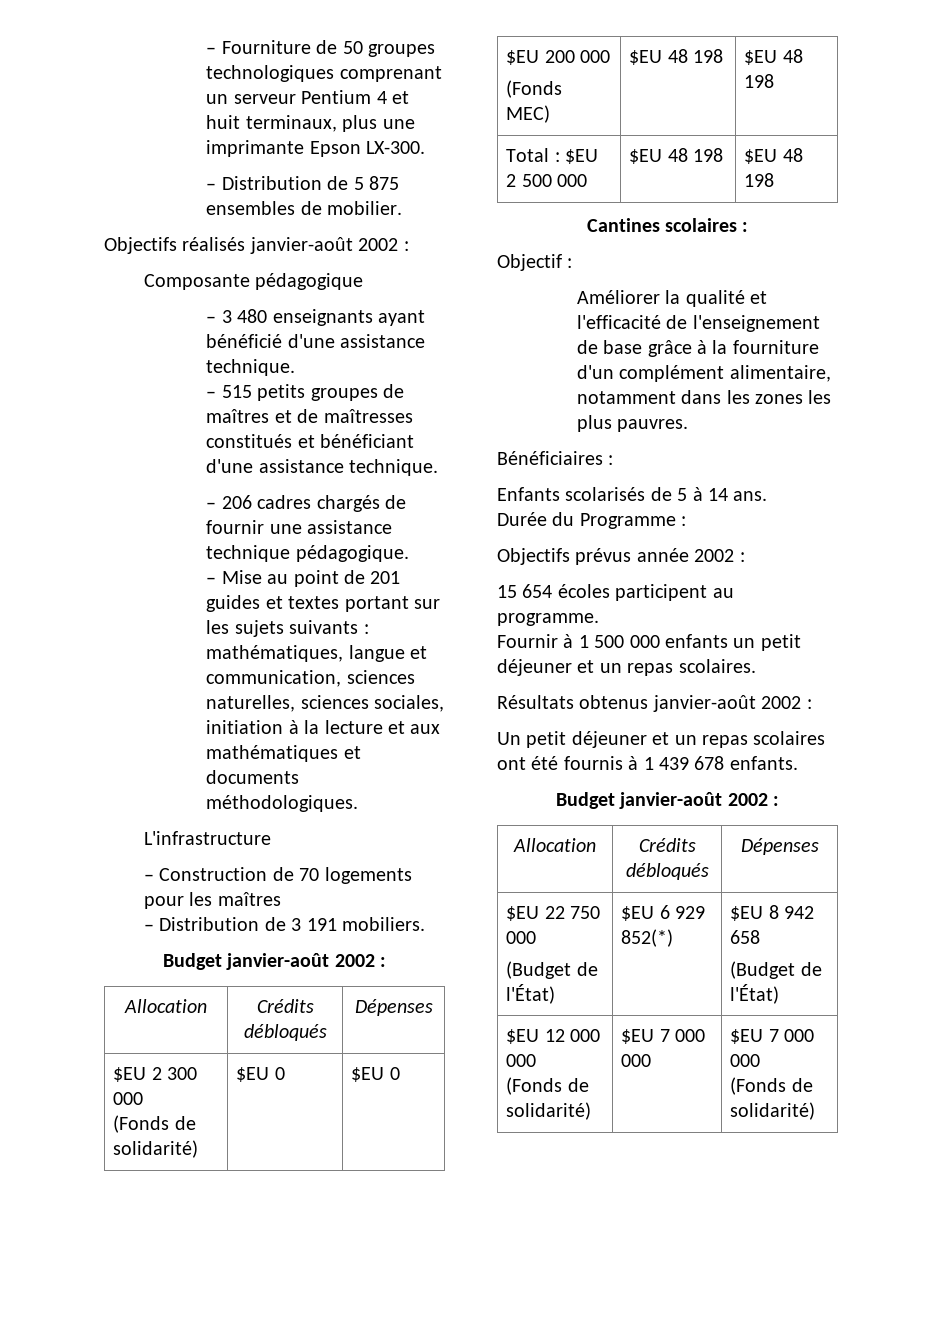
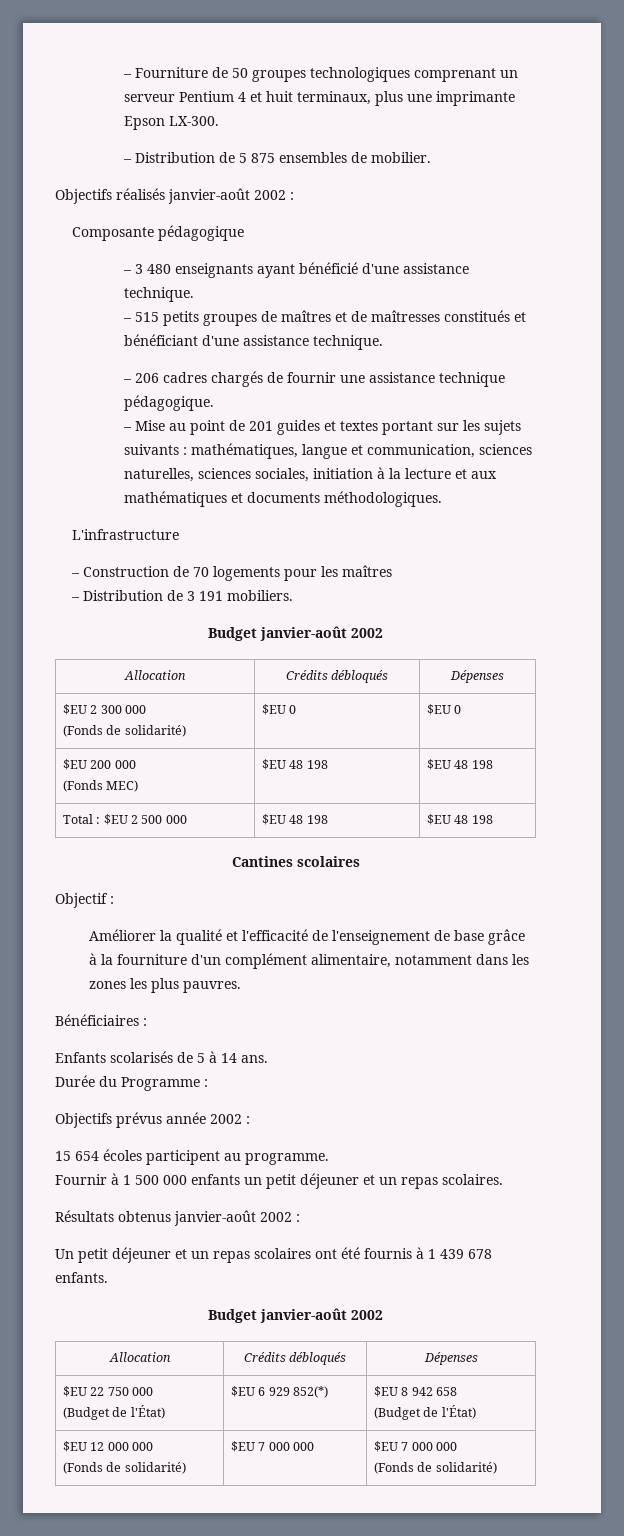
[380,957,387,967] : -> (383, 633) none
[742,222,749,232] : -> (360, 861) none
[773,796,780,806] : -> (383, 1315) none

